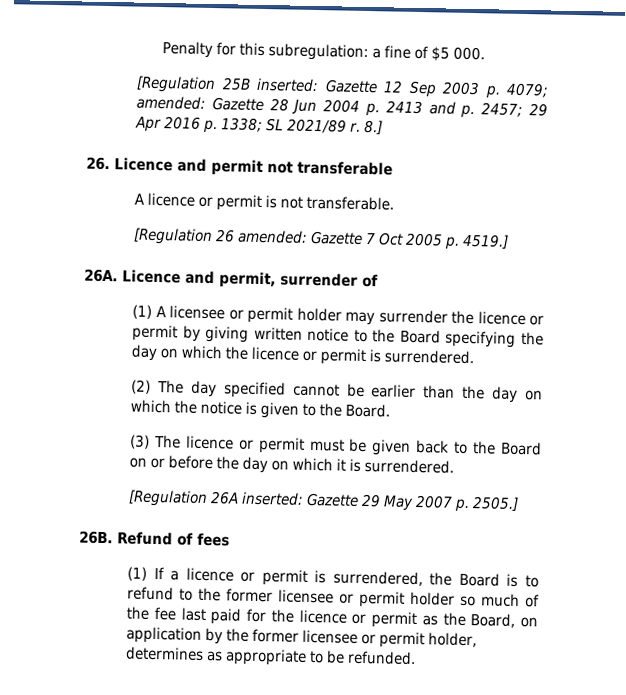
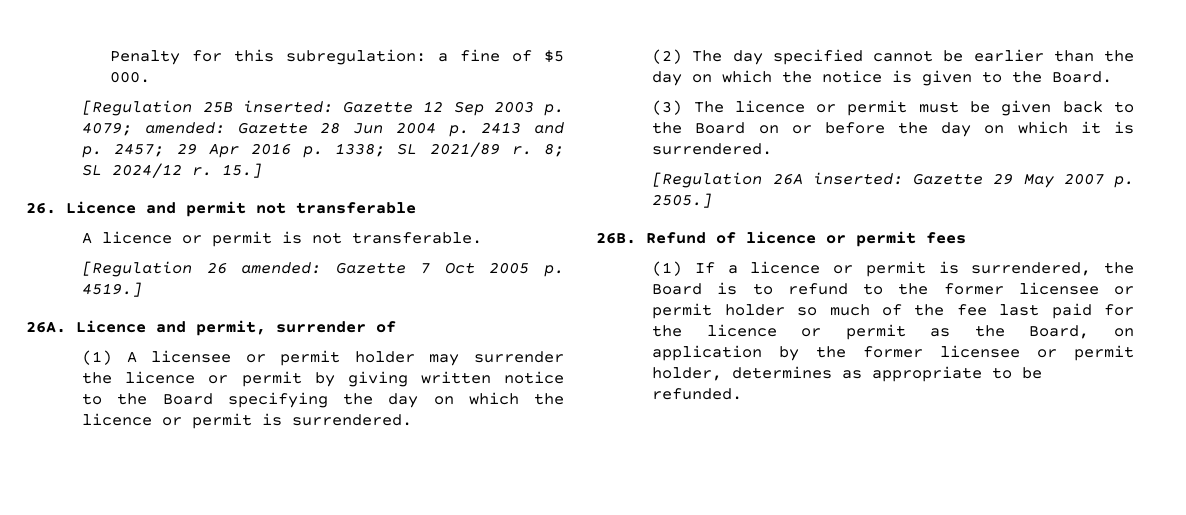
[364,119,384,135] 8.] -> [543,143,564,157] [82,163,263,178] 8; SL 2024/12 r. 15.]
(193, 539) none -> [746,231,916,247] licence or permit

